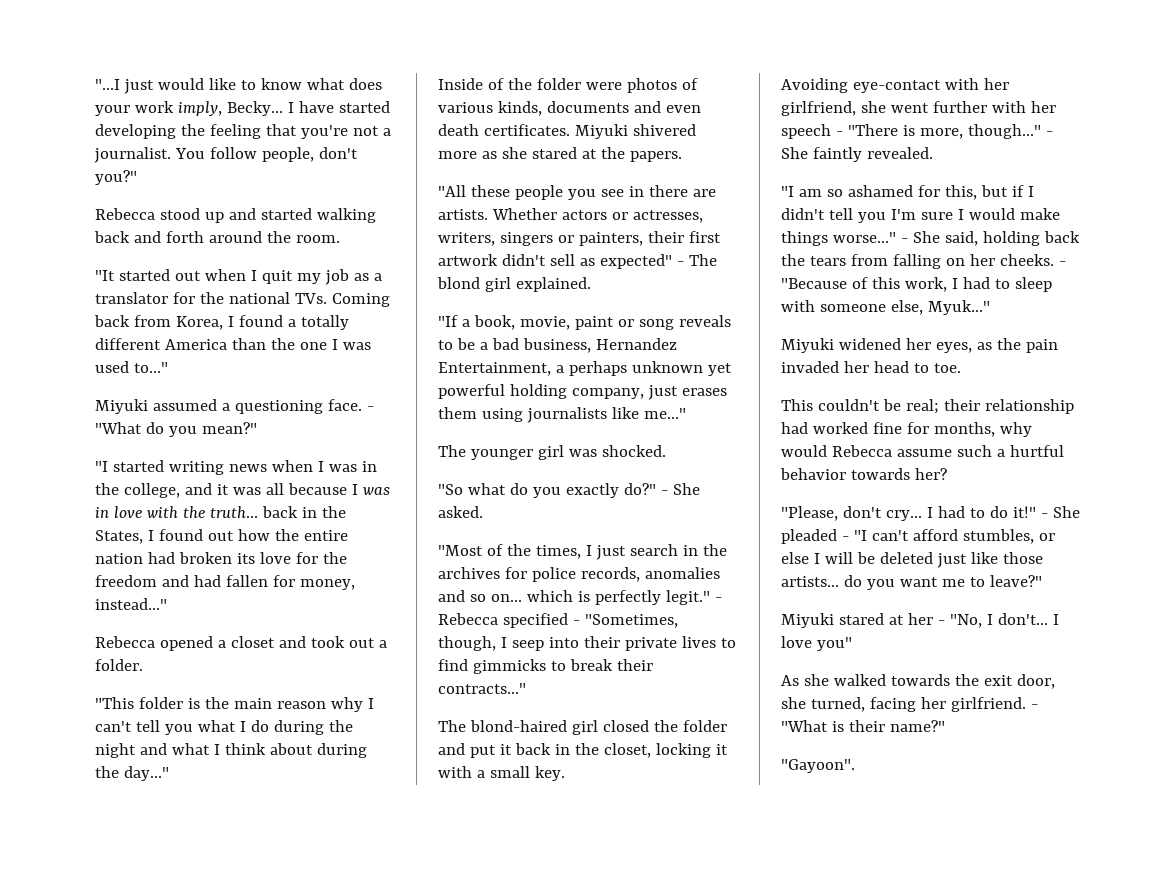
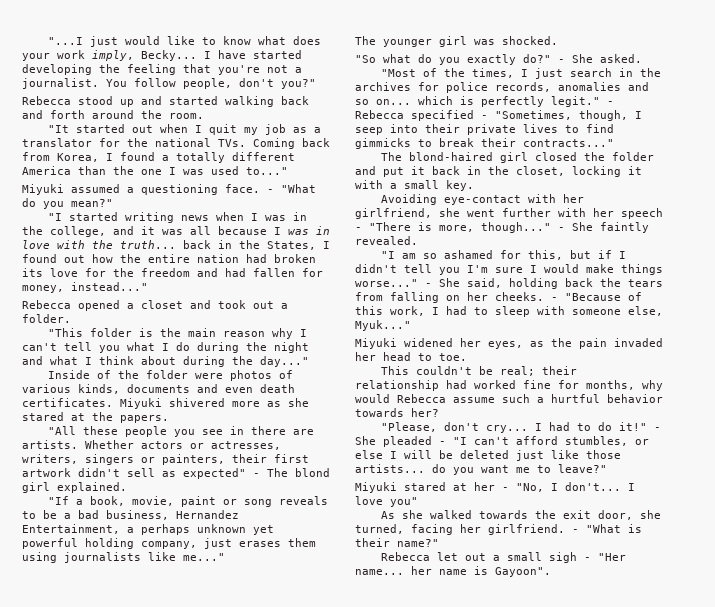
[781,759,855,773] "Gayoon". -> [381,552,627,563] [355,566,551,577] Rebecca let out a small sigh - "Her name... her name is Gayoon".

